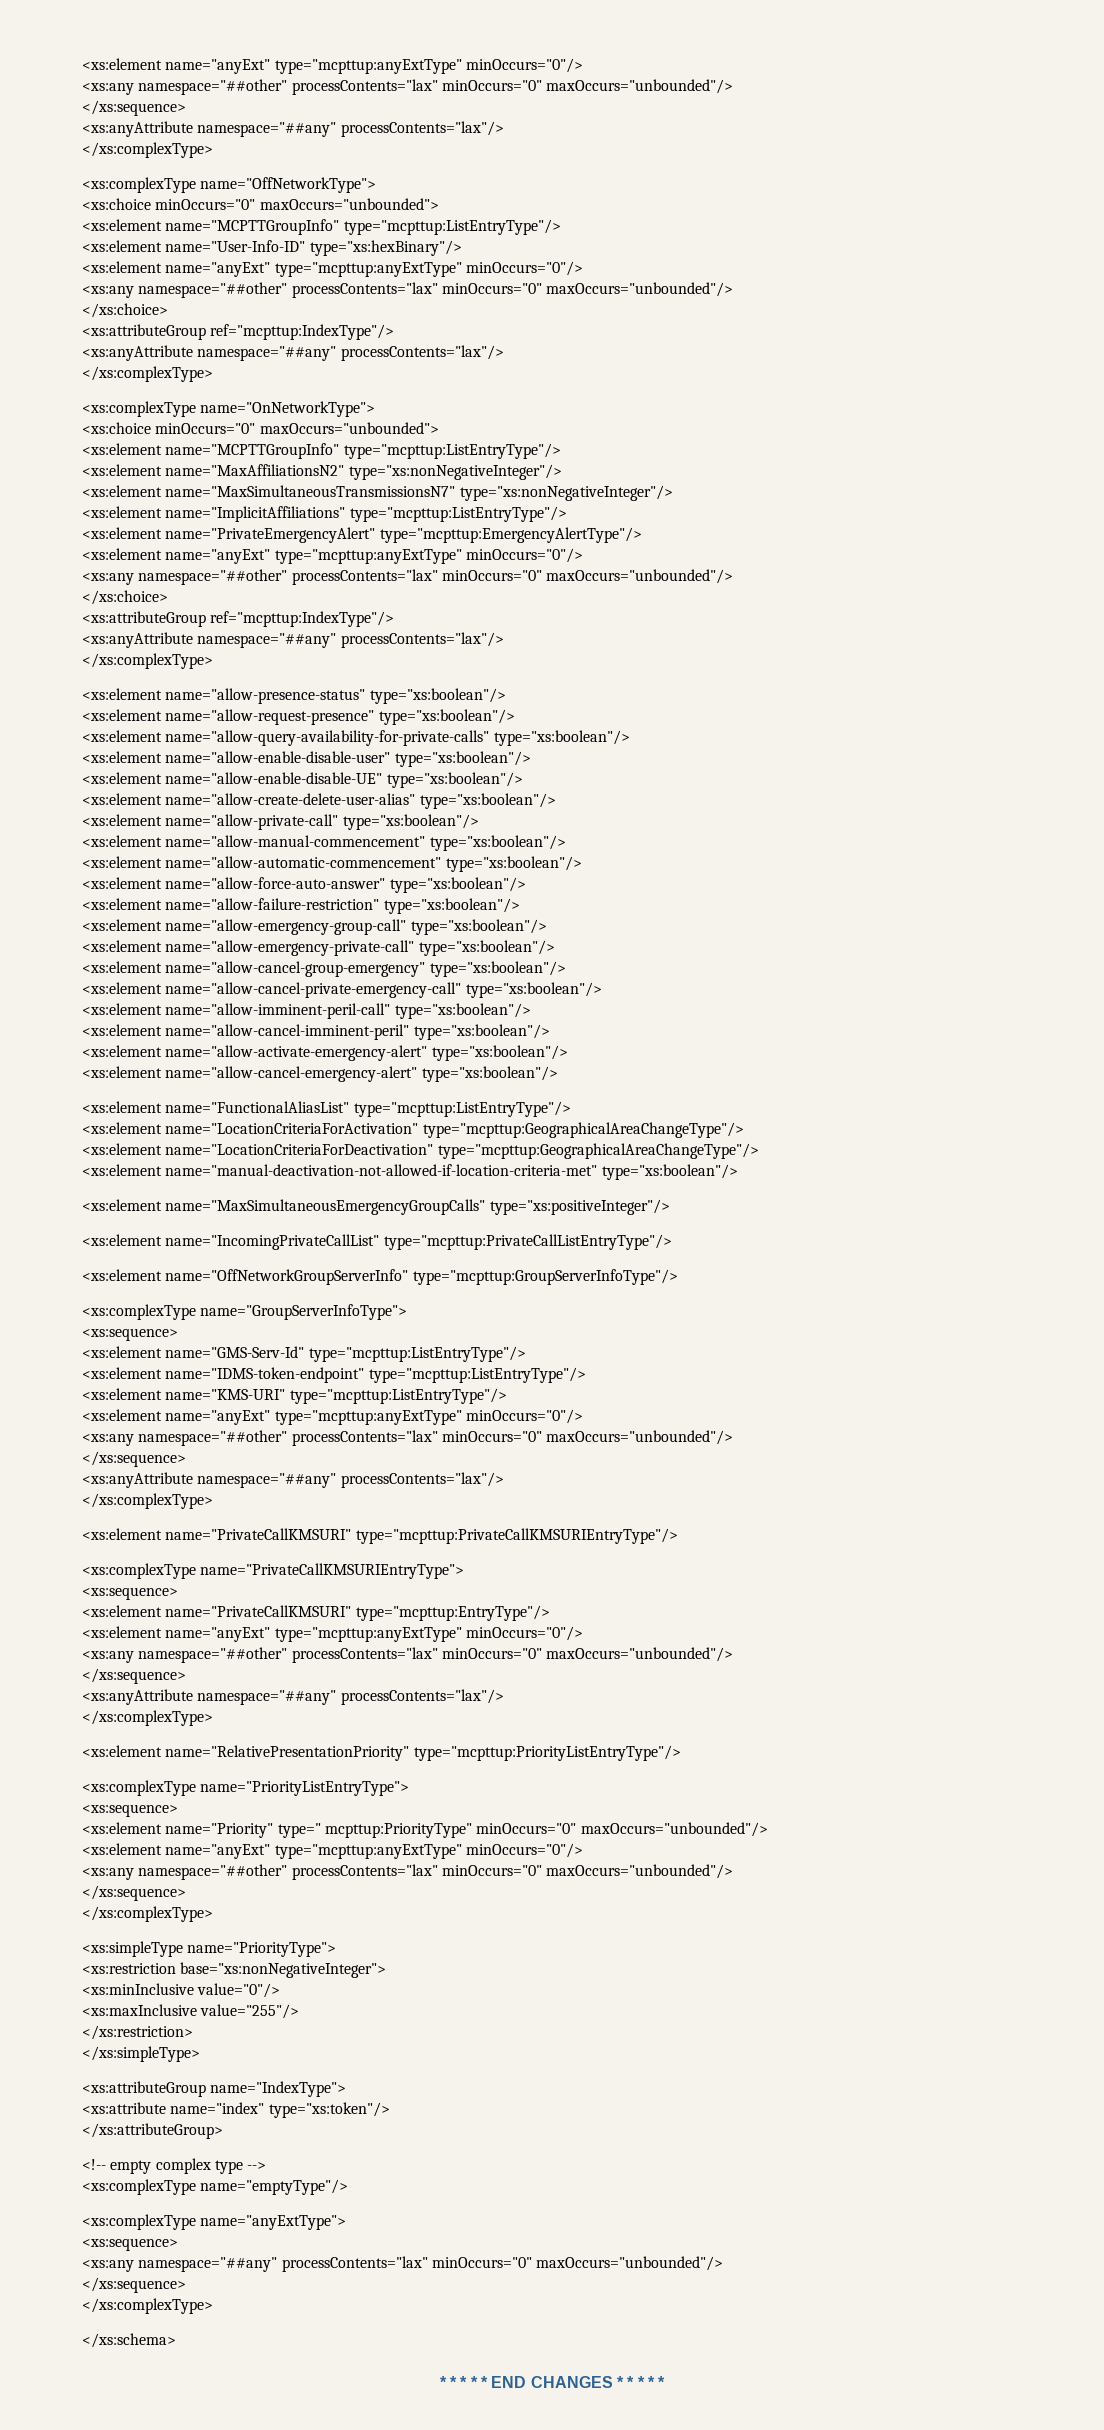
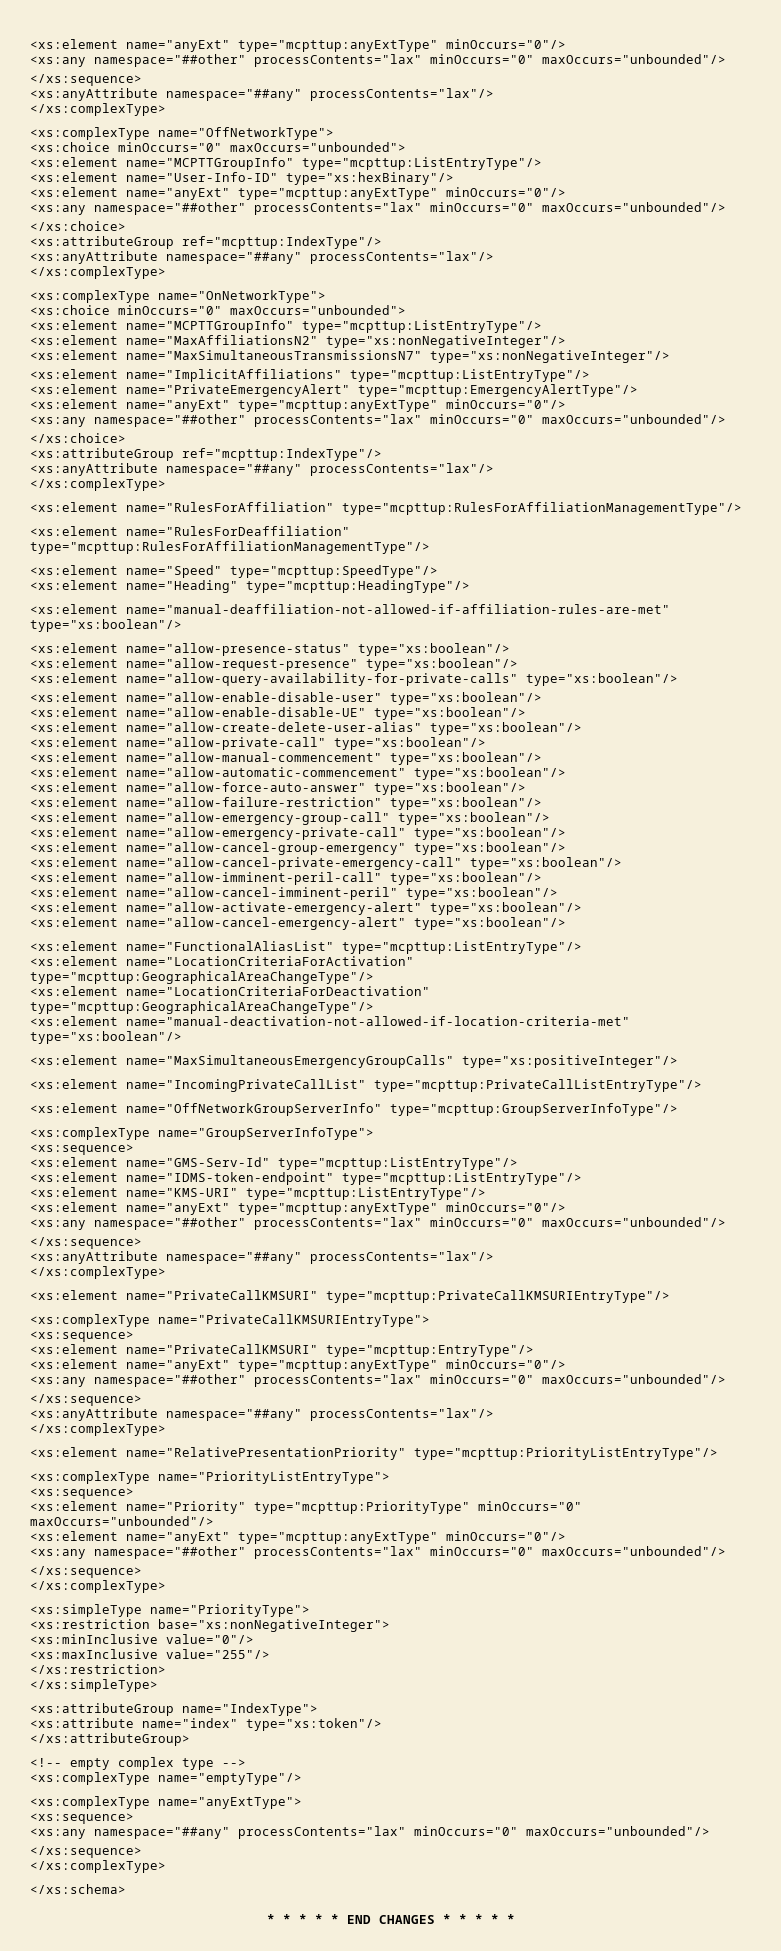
(213, 661) none -> [30,502,742,515] [30,526,350,536] [30,541,430,554] [30,565,438,578] [30,580,470,593] [30,604,670,614] [30,619,182,632] // <xs:element name="RulesForAffiliation" type="mcpttup:RulesForAffiliationManagementType"/> // <xs:element name="RulesForDeaffiliation" type="mcpttup:RulesForAffiliationManagementType"/> // <xs:element name="Speed" type="mcpttup:SpeedType"/> // <xs:element name="Heading" type="mcpttup:HeadingType"/> // <xs:element name="manual-deaffiliation-not-allowed-if-affiliation-rules-are-met" type="xs:boolean"/>
[277,1823,472,1838] type=" mcpttup:PriorityType" -> [254,1501,470,1514] type="mcpttup:PriorityType"

